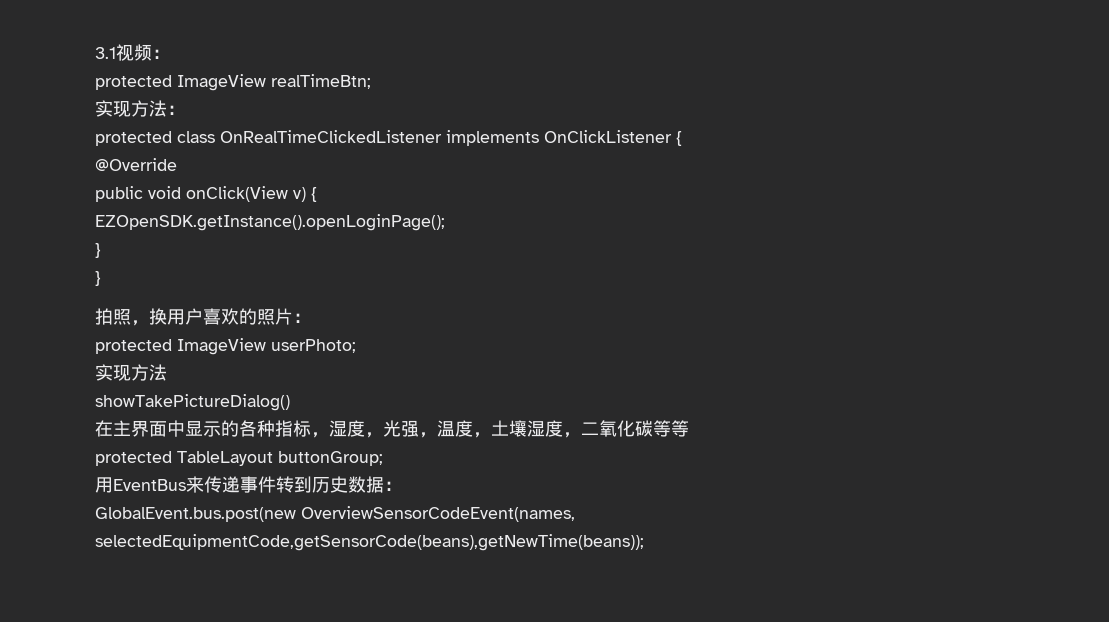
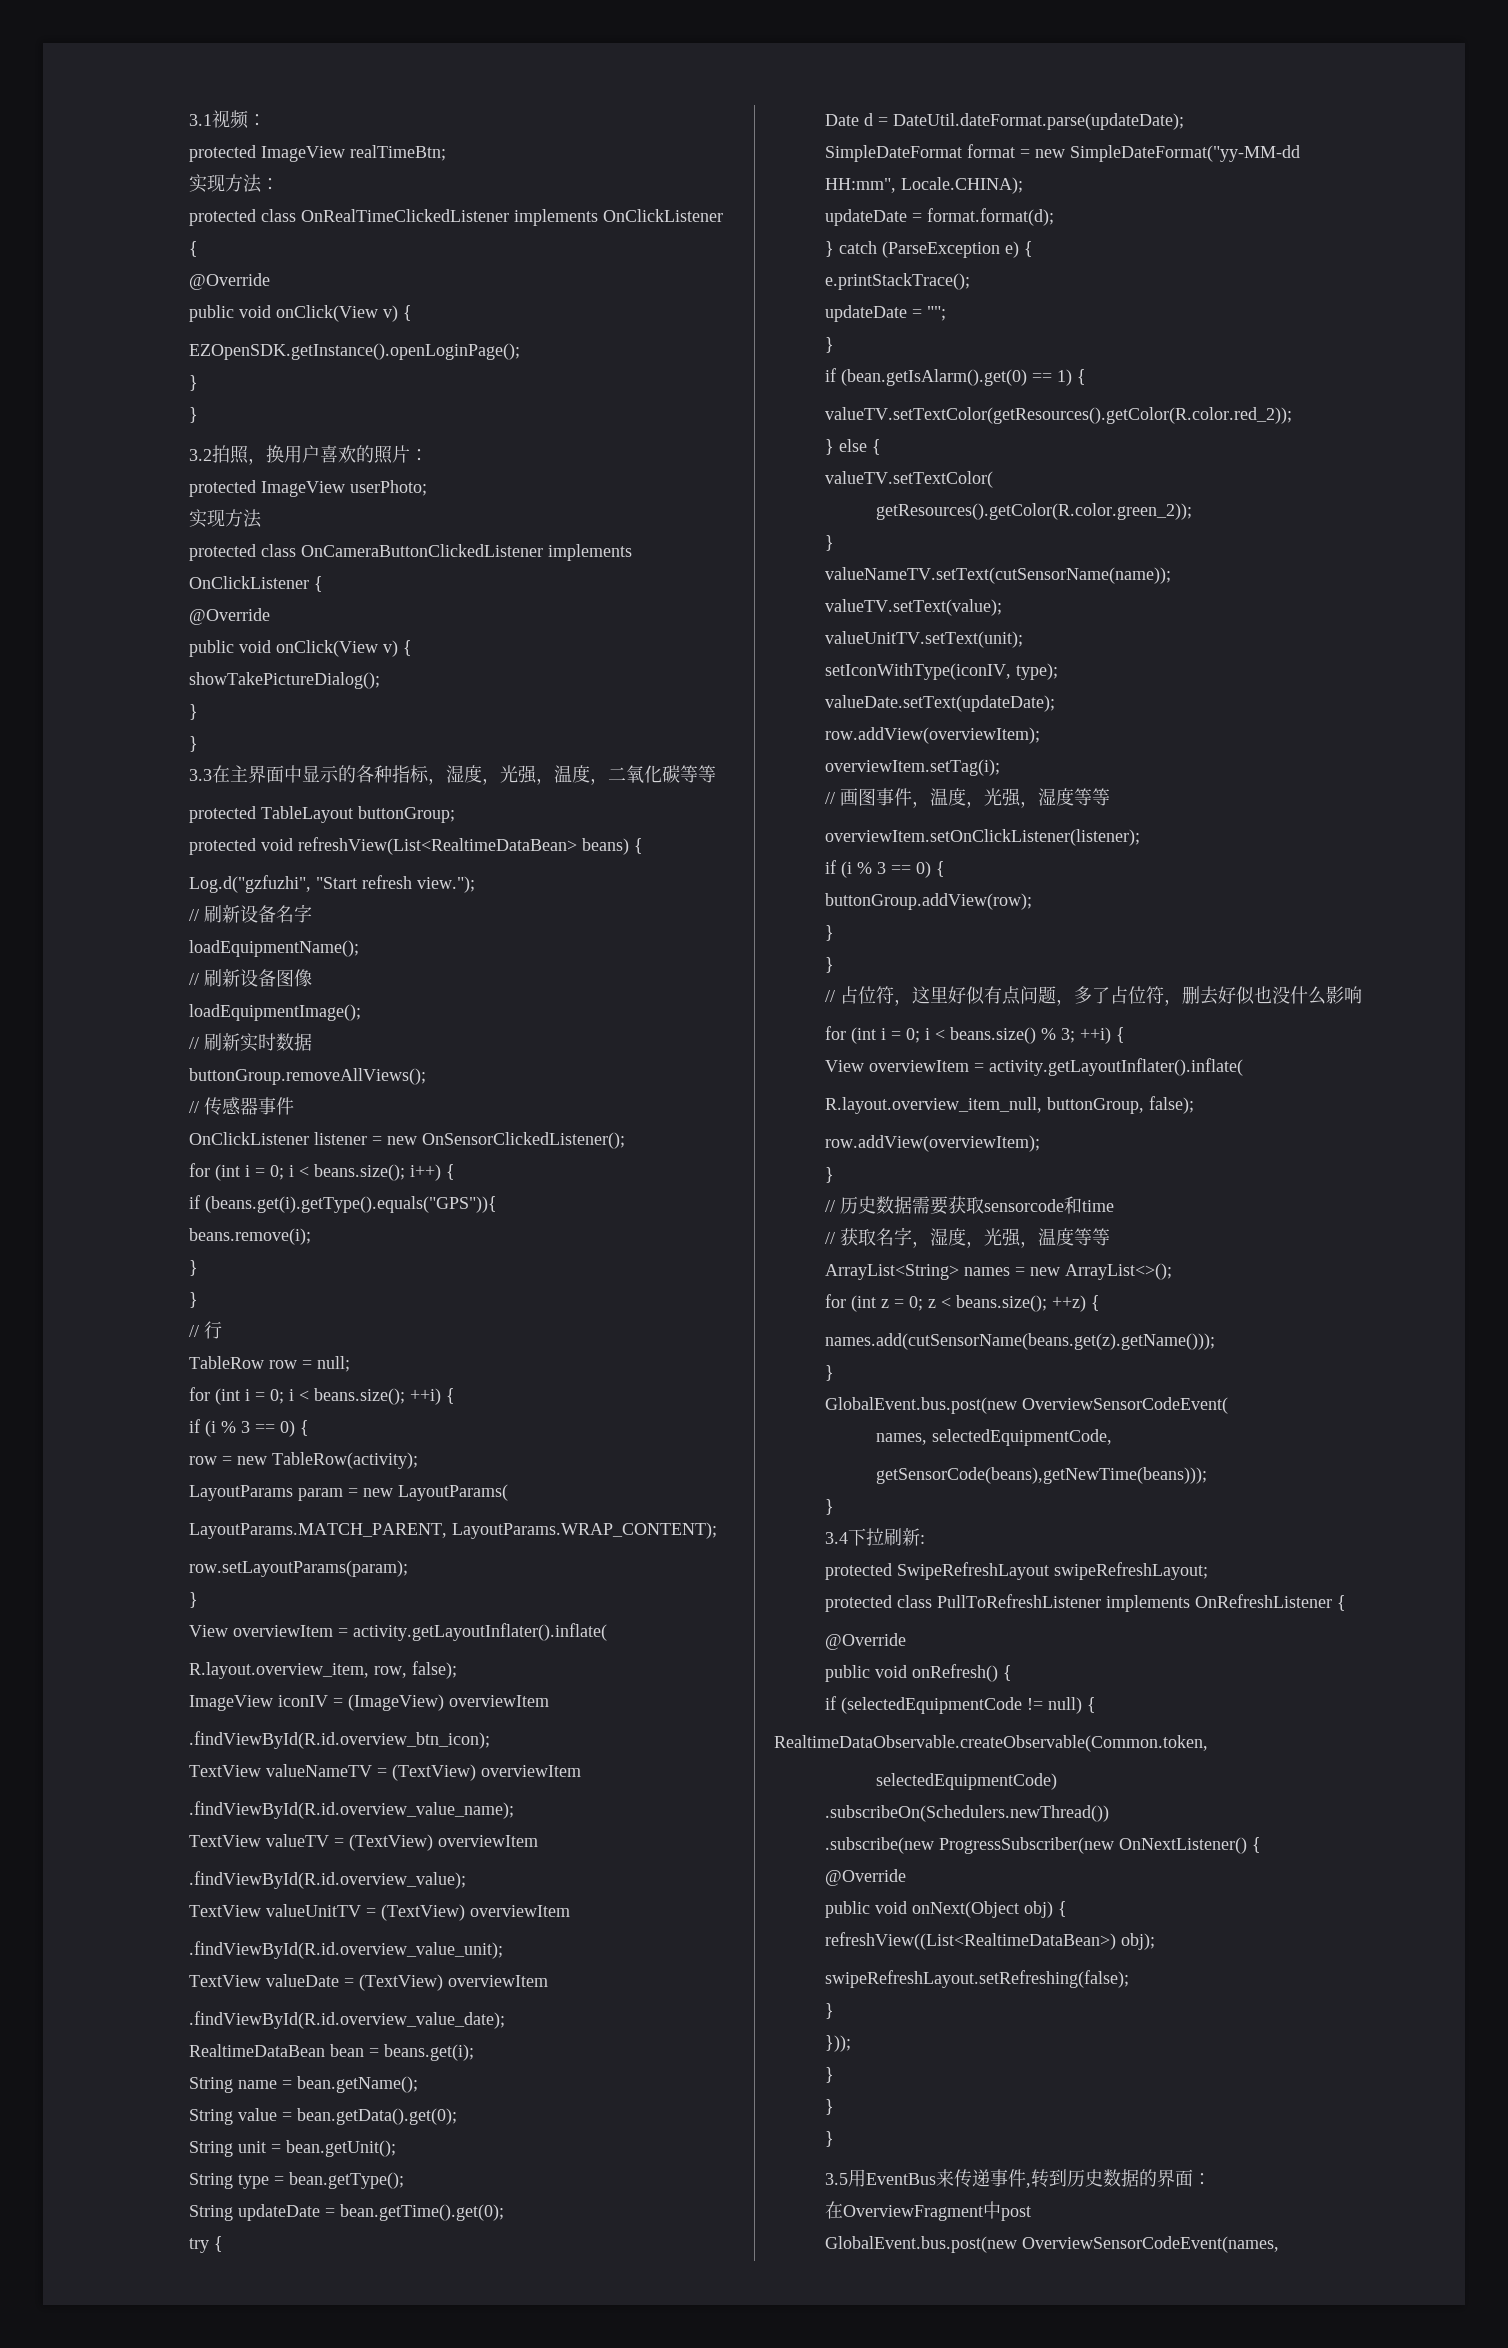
(101, 278) none -> [189,449,213,461] 3.2
[94,394,290,411] showTakePictureDialog() // -> [189,544,633,561] [189,576,324,592] [189,608,271,625] [189,640,413,657] [189,672,381,689] [189,704,199,720] [189,736,199,752] [189,769,213,781] protected class OnCameraButtonClickedListener implements OnClickListener { // @Override // public void onClick(View v) { // showTakePictureDialog(); // } // } // 3.3
[490,420,581,438] 土壤湿度， -> (609, 781) none
(383, 458) none -> [189,837,644,855] [189,875,476,893] [189,904,313,923] [189,940,360,957] [189,969,313,987] [189,1004,362,1021] [189,1033,313,1052] [189,1068,427,1085] [189,1097,295,1116] [189,1132,626,1149] [189,1163,456,1181] [189,1195,498,1213] [189,1228,312,1245] [189,1260,199,1276] [189,1292,199,1308] [189,1321,223,1339] [189,1356,351,1372] [189,1387,456,1405] [189,1419,310,1437] [189,1452,419,1469] [189,1484,509,1501] [189,1522,718,1539] [189,1560,409,1577] [189,1592,199,1608] [189,1623,608,1641] [189,1661,458,1679] [189,1694,550,1711] [189,1731,491,1749] [189,1764,582,1781] [189,1801,515,1819] [189,1834,539,1851] [189,1871,467,1889] [189,1904,571,1921] [189,1941,504,1959] [189,1974,549,1991] [189,2011,506,2029] [189,2044,475,2061] [189,2076,419,2093] [189,2108,458,2125] [189,2140,397,2157] [189,2172,405,2189] [189,2204,505,2221] [189,2236,224,2253] [825,113,1185,130] [825,144,1301,162] [825,177,1024,194] [825,208,1055,226] [825,241,1034,258] [825,273,971,290] [825,305,947,322] [825,337,835,353] [825,368,1087,386] [825,407,1293,424] [825,439,882,455] [825,471,994,488] [876,503,1193,520] [825,535,835,551] [825,567,1172,584] [825,599,1003,616] [825,631,1024,648] [825,663,1059,680] [825,695,1056,712] [825,727,1041,744] [825,759,1001,776] [825,788,1111,808] [825,829,1141,846] [825,860,946,878] [825,893,1033,910] [825,925,835,941] [825,957,835,973] [825,986,1363,1006] [825,1026,1126,1044] [825,1058,1244,1076] [825,1096,1195,1114] [825,1135,1041,1152] [825,1167,835,1183] [825,1196,1115,1215] [825,1227,1111,1248] [825,1263,1173,1280] [825,1294,1101,1312] [825,1333,1216,1350] [825,1365,835,1381] [825,1397,1229,1414] [876,1429,1113,1446] [876,1467,1208,1484] [825,1499,835,1515] [825,1528,926,1546] [825,1562,1209,1580] [825,1594,1347,1612] [825,1633,907,1650] [825,1664,1013,1682] [825,1696,1097,1714] [774,1735,1208,1752] [876,1773,1058,1790] [825,1805,1110,1822] [825,1837,1262,1854] [825,1869,907,1886] [825,1901,1068,1918] [825,1932,1156,1950] [825,1970,1130,1988] [825,2003,835,2019] [825,2035,852,2052] [825,2067,835,2083] [825,2099,835,2115] [825,2131,835,2147] [825,2173,849,2185] protected void refreshView(List<RealtimeDataBean> beans) { // Log.d("gzfuzhi", "Start refresh view."); // // 刷新设备名字 // loadEquipmentName(); // // 刷新设备图像 // loadEquipmentImage(); // // 刷新实时数据 // buttonGroup.removeAllViews(); // // 传感器事件 // OnClickListener listener = new OnSensorClickedListener(); // for (int i = 0; i < beans.size(); i++) { // if (beans.get(i).getType().equals("GPS")){ // beans.remove(i); // } // } // // 行 // TableRow row = null; // for (int i = 0; i < beans.size(); ++i) { // if (i % 3 == 0) { // row = new TableRow(activity); // LayoutParams param = new LayoutParams( // LayoutParams.MATCH_PARENT, LayoutParams.WRAP_CONTENT); // row.setLayoutParams(param); // } // View overviewItem = activity.getLayoutInflater().inflate( // R.layout.overview_item, row, false); // ImageView iconIV = (ImageView) overviewItem // .findViewById(R.id.overview_btn_icon); // TextView valueNameTV = (TextView) overviewItem // .findViewById(R.id.overview_value_name); // TextView valueTV = (TextView) overviewItem // .findViewById(R.id.overview_value); // TextView valueUnitTV = (TextView) overviewItem // .findViewById(R.id.overview_value_unit); // TextView valueDate = (TextView) overviewItem // .findViewById(R.id.overview_value_date); // RealtimeDataBean bean = beans.get(i); // String name = bean.getName(); // String value = bean.getData().get(0); // String unit = bean.getUnit(); // String type = bean.getType(); // String updateDate = bean.getTime().get(0); // try { // Date d = DateUtil.dateFormat.parse(updateDate); // SimpleDateFormat format = new SimpleDateFormat("yy-MM-dd HH:mm", Locale.CHINA); // updateDate = format.format(d); // } catch (ParseException e) { // e.printStackTrace(); // updateDate = ""; // } // if (bean.getIsAlarm().get(0) == 1) { // valueTV.setTextColor(getResources().getColor(R.color.red_2)); // } else { // valueTV.setTextColor( // getResources().getColor(R.color.green_2)); // } // valueNameTV.setText(cutSensorName(name)); // valueTV.setText(value); // valueUnitTV.setText(unit); // setIconWithType(iconIV, type); // valueDate.setText(updateDate); // row.addView(overviewItem); // overviewItem.setTag(i); // // 画图事件，温度，光强，湿度等等 // overviewItem.setOnClickListener(listener); // if (i % 3 == 0) { // buttonGroup.addView(row); // } // } // // 占位符，这里好似有点问题，多了占位符，删去好似也没什么影响 // for (int i = 0; i < beans.size() % 3; ++i) { // View overviewItem = activity.getLayoutInflater().inflate( // R.layout.overview_item_null, buttonGroup, false); // row.addView(overviewItem); // } // // 历史数据需要获取sensorcode和time // // 获取名字，湿度，光强，温度等等 // ArrayList<String> names = new ArrayList<>(); // for (int z = 0; z < beans.size(); ++z) { // names.add(cutSensorName(beans.get(z).getName())); // } // GlobalEvent.bus.post(new OverviewSensorCodeEvent( // names, selectedEquipmentCode, // getSensorCode(beans),getNewTime(beans))); // } // 3.4下拉刷新: // protected SwipeRefreshLayout swipeRefreshLayout; // protected class PullToRefreshListener implements OnRefreshListener { // @Override // public void onRefresh() { // if (selectedEquipmentCode != null) { // RealtimeDataObservable.createObservable(Common.token, // selectedEquipmentCode) // .subscribeOn(Schedulers.newThread()) // .subscribe(new ProgressSubscriber(new OnNextListener() { // @Override // public void onNext(Object obj) { // refreshView((List<RealtimeDataBean>) obj); // swipeRefreshLayout.setRefreshing(false); // } // })); // } // } // } // 3.5
(276, 484) none -> [1026,2183,1032,2188] ,
[383,481,402,491] ： -> [1139,2169,1212,2187] [825,2201,1032,2221] 的界面： // 在OverviewFragment中post
[94,534,644,551] selectedEquipmentCode,getSensorCode(beans),getNewTime(beans)); -> (1280, 2244) none

